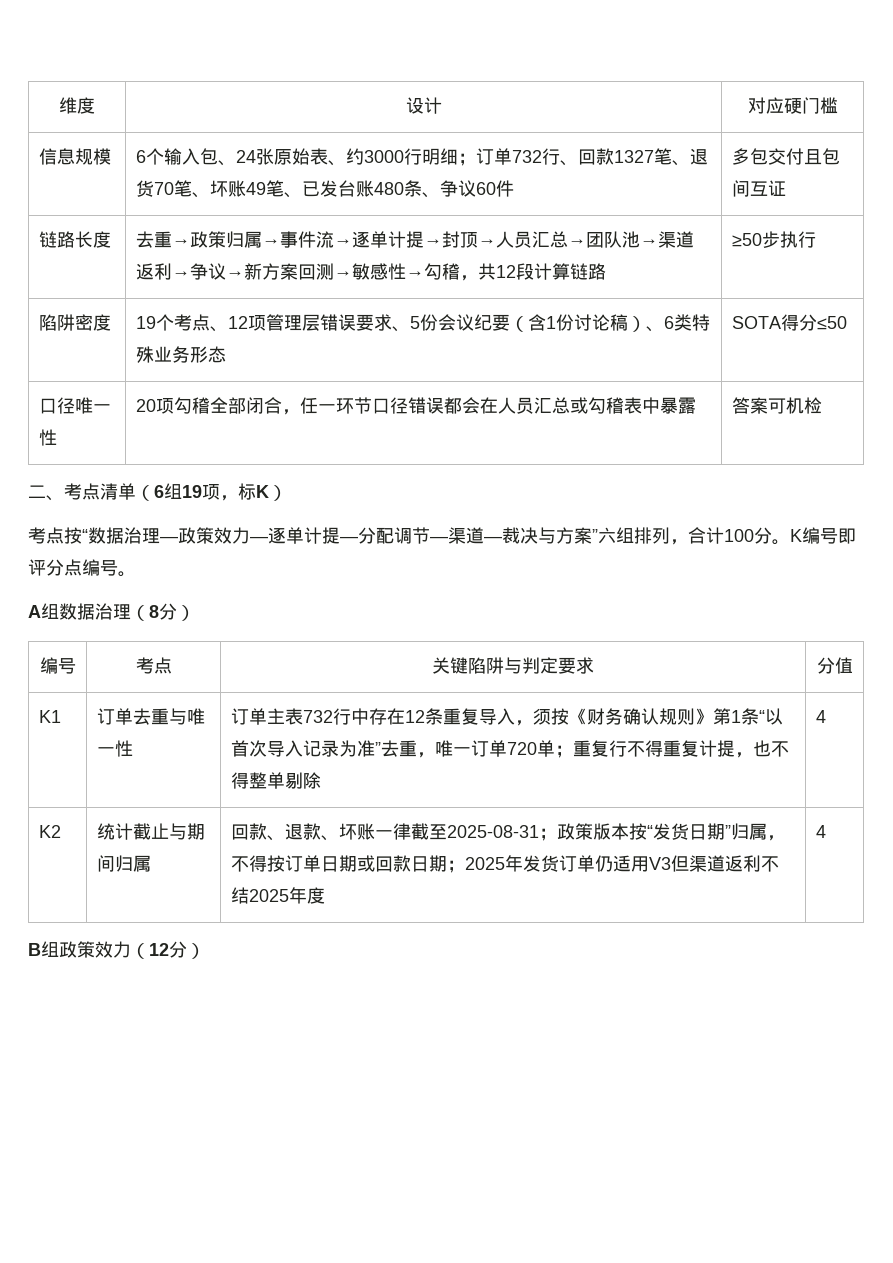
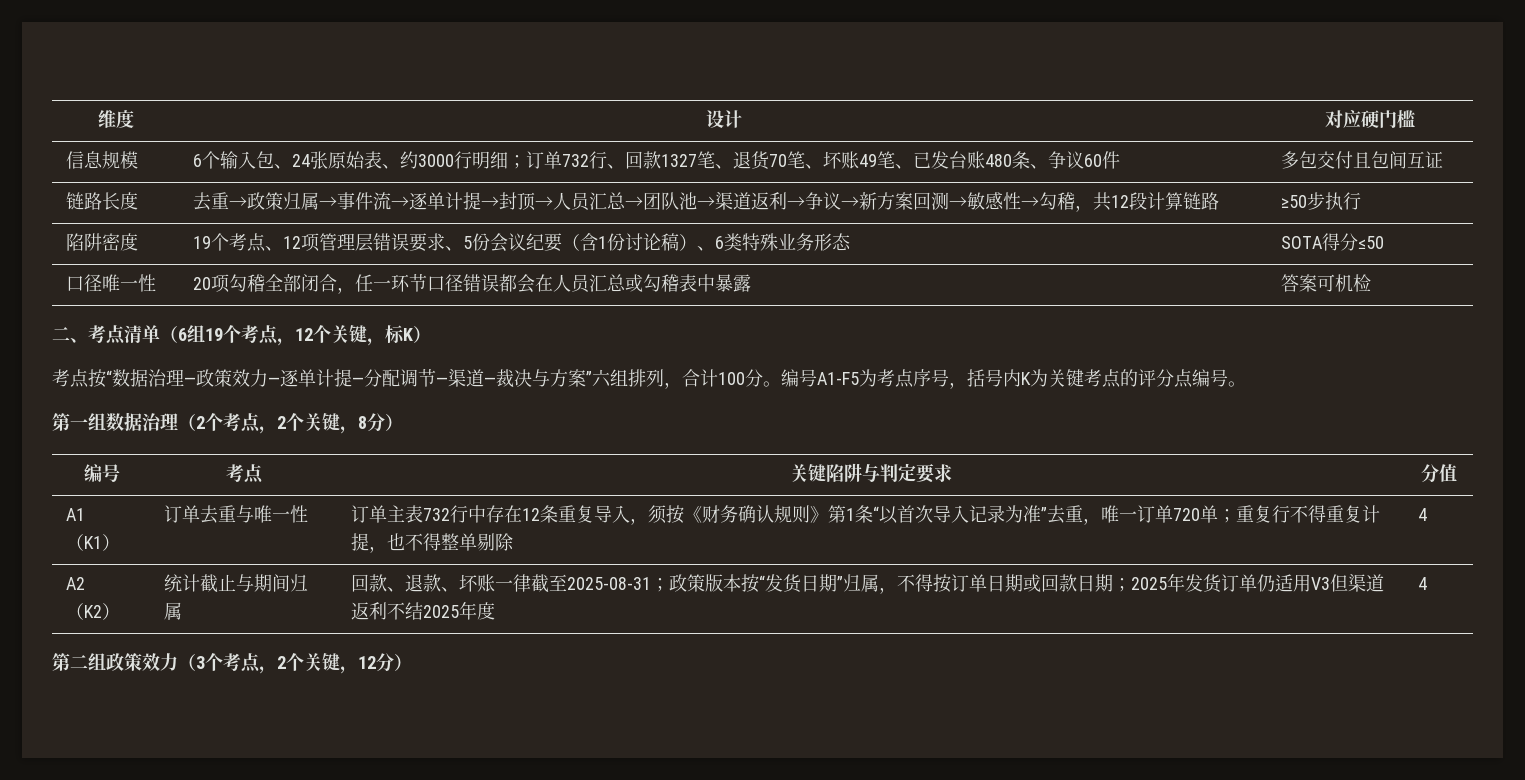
[202,484,220,500] 项 -> [223,325,367,346] 个考点，12个关键
[790,527,856,544] K编号即 -> [781,369,1138,389] 编号A1-F5为考点序号，括号内K为关键考点的
[28,605,41,618] A -> [52,413,88,431] 第一
(149, 613) none -> [196,413,358,434] 2个考点，2个关键，
(853, 665) none -> [65,508,85,521] [65,534,84,551] A1（
(61, 716) none -> [101,534,120,551] ）
(826, 716) none -> [65,577,85,590] [65,603,84,620] A2（
(61, 831) none -> [101,603,120,620] ）
[28,943,41,956] B -> [52,653,88,671] 第二
(149, 951) none -> [196,653,358,674] 3个考点，2个关键，

